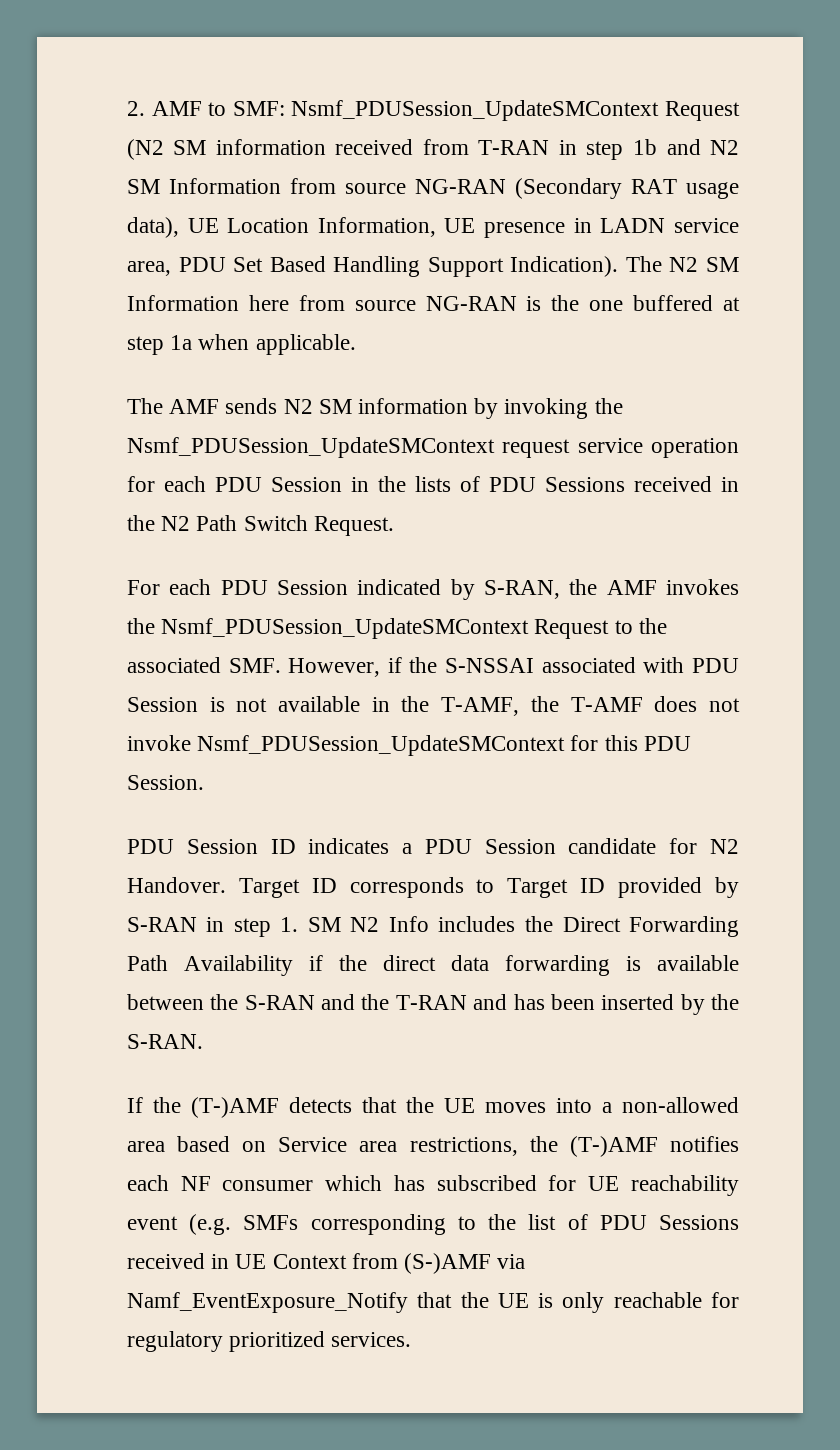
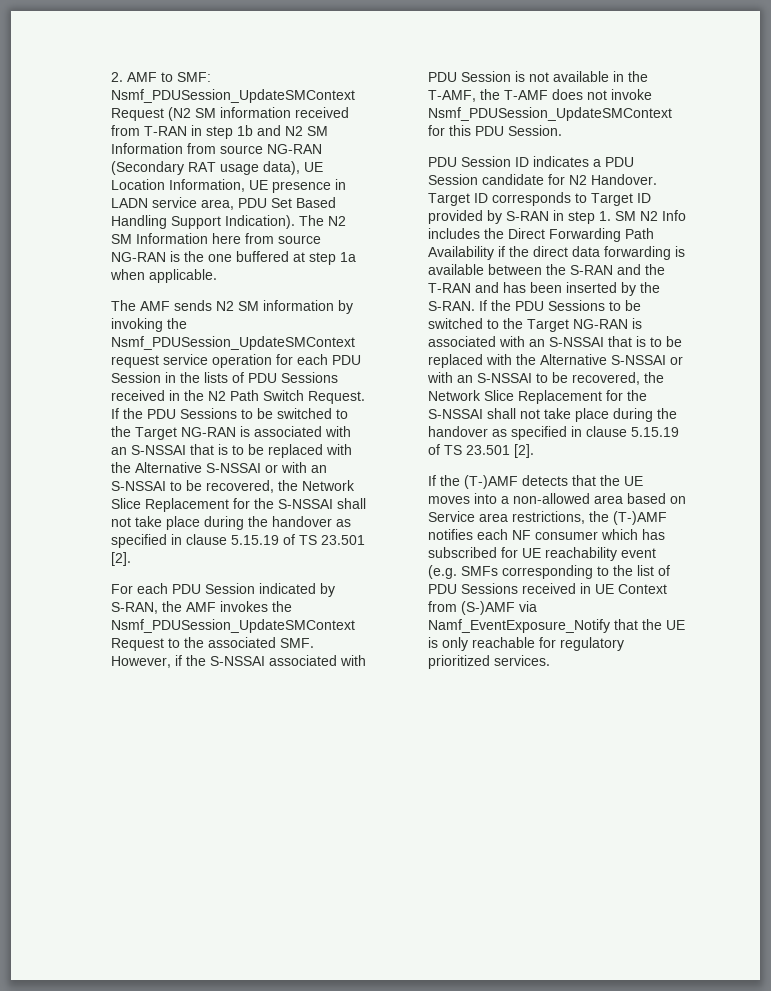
(394, 526) none -> [110,408,348,419] [110,426,351,440] [110,444,352,458] [110,462,327,473] [110,480,355,493] [110,498,366,512] [110,516,351,530] [110,534,365,548] [110,552,131,566] If the PDU Sessions to be switched to the Target NG-RAN is associated with an S-NSSAI that is to be replaced with the Alternative S-NSSAI or with an S-NSSAI to be recovered, the Network Slice Replacement for the S-NSSAI shall not take place during the handover as specified in clause 5.15.19 of TS 23.501 [2].
(203, 1041) none -> [478,300,641,311] [427,318,642,332] [427,336,682,347] [427,354,683,368] [426,372,664,385] [427,390,647,404] [427,408,677,422] [427,426,679,440] [427,444,534,458] If the PDU Sessions to be switched to the Target NG-RAN is associated with an S-NSSAI that is to be replaced with the Alternative S-NSSAI or with an S-NSSAI to be recovered, the Network Slice Replacement for the S-NSSAI shall not take place during the handover as specified in clause 5.15.19 of TS 23.501 [2].

